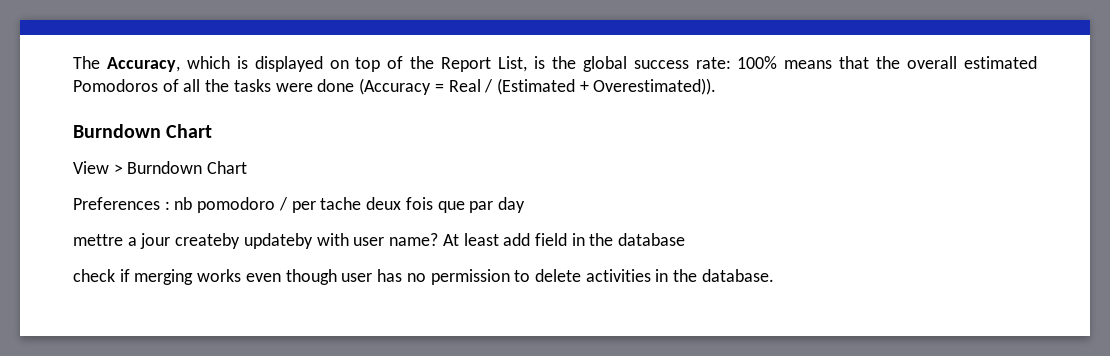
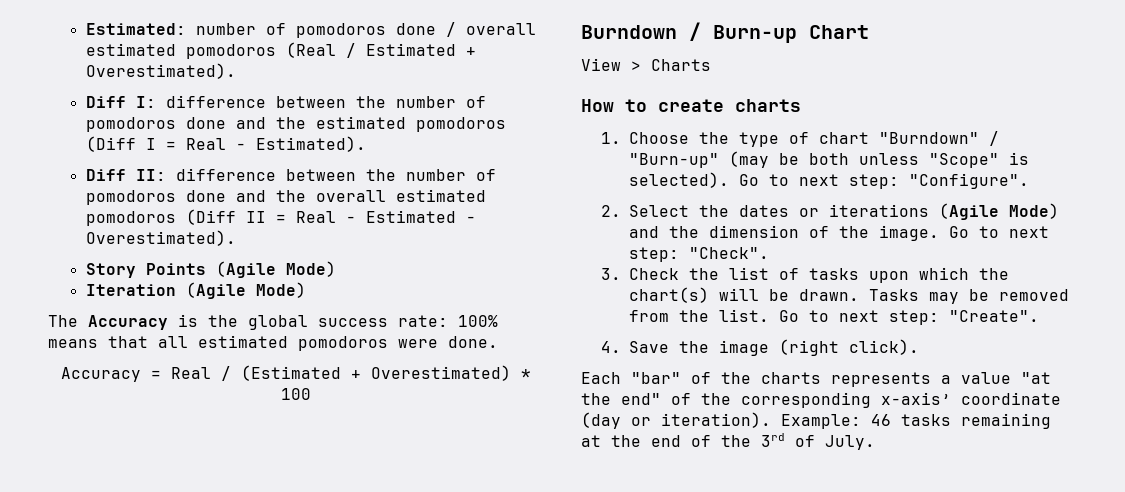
[73,56,528,72] The Accuracy, which is displayed on top of the Report List, -> [85,22,536,38] [85,42,476,59] [85,63,236,79] [85,95,486,108] [85,116,506,132] [85,136,366,152] [85,168,496,181] [85,189,486,205] [85,209,476,226] [85,230,236,246] [85,261,336,278] [85,282,306,299] [48,315,168,330] Estimated: number of pomodoros done / overall estimated pomodoros (Real / Estimated + Overestimated). // Diff I: difference between the number of pomodoros done and the estimated pomodoros (Diff I = Real - Estimated). // Diff II: difference between the number of pomodoros done and the overall estimated pomodoros (Diff II = Real - Estimated - Overestimated). // Story Points (Agile Mode) // Iteration (Agile Mode) // The Accuracy
[876,56,1038,69] [73,78,432,95] the overall estimated Pomodoros of all the tasks were done (Accuracy -> [158,335,498,351] [61,367,141,382] all estimated pomodoros were done. // Accuracy
[593,78,717,95] [73,124,161,138] Overestimated)). // Burndown -> [371,365,531,381] [281,388,311,400] [581,22,797,43] Overestimated) * 100 // Burndown / Burn-up
[127,161,248,174] [73,197,525,213] [73,233,686,249] [73,269,774,285] Burndown Chart // Preferences : nb pomodoro / per tache deux fois que par day // mettre a jour createby updateby with user name? At least add field in the database // check if merging works even though user has no permission to delete activities in the database. -> [651,59,711,71] [581,99,801,112] [601,131,1000,147] [629,151,1030,168] [629,172,1030,189] [601,203,1060,220] [629,225,1050,241] [629,247,770,262] [601,267,1010,283] [629,287,1070,304] [629,309,1040,325] [601,339,920,356] [581,372,1051,387] [581,392,1061,408] [581,412,1051,429] [581,433,875,450] Charts // How to create charts // 1. Choose the type of chart "Burndown" / "Burn-up" (may be both unless "Scope" is selected). Go to next step: "Configure". // 2. Select the dates or iterations (Agile Mode) and the dimension of the image. Go to next step: "Check". // 3. Check the list of tasks upon which the chart(s) will be drawn. Tasks may be removed from the list. Go to next step: "Create". // 4. Save the image (right click). // Each "bar" of the charts represents a value "at the end" of the corresponding x-axis’ coordinate (day or iteration). Example: 46 tasks remaining at the end of the 3rd of July.

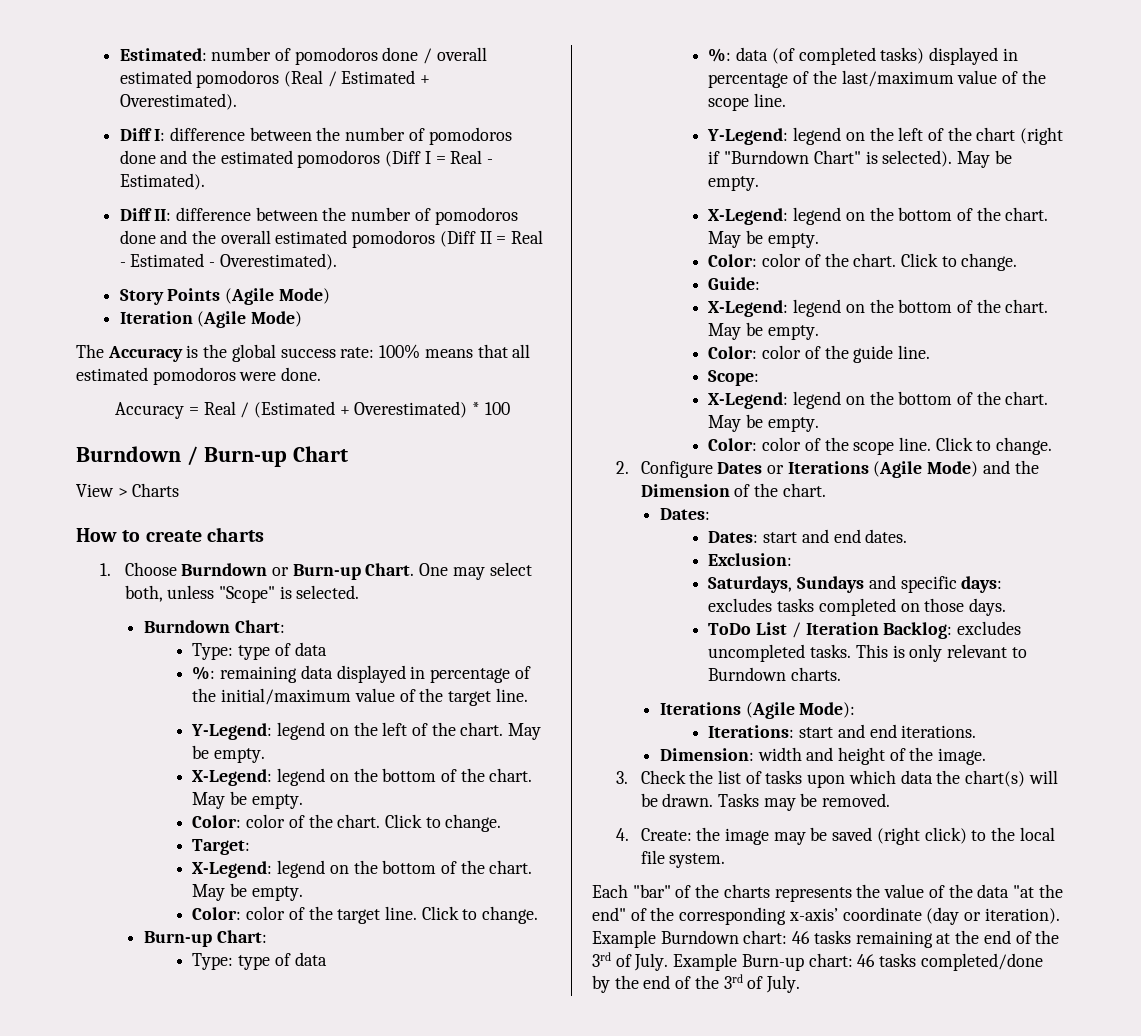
[699,131,1000,147] [629,151,1030,168] [629,172,1030,189] [601,203,1060,220] [629,225,1050,241] [629,247,770,262] the type of chart "Burndown" / "Burn-up" (may be both unless "Scope" is selected). Go to next step: "Configure". // 2. Select the dates or iterations (Agile Mode) and the dimension of the image. Go to next step: "Check". -> [181,562,532,580] [124,585,360,603] [143,620,285,633] [192,642,327,660] [192,665,531,683] [192,688,528,706] [191,722,542,740] [192,745,266,763] [192,768,533,786] [192,791,303,809] [192,814,502,832] [192,839,251,855] [192,860,533,878] [192,883,303,901] [192,906,539,924] [143,930,267,947] [192,952,327,970] [708,47,1018,65] [708,70,1046,88] [708,93,787,111] [707,127,1064,145] [708,150,1012,168] [708,176,760,191] [708,207,1049,225] [708,230,819,248] [708,253,1018,271] [708,277,761,290] [708,299,1049,317] [708,322,819,340] [708,345,930,363] [708,370,760,386] [708,391,1049,409] [708,414,819,432] [708,437,1053,455] [616,460,1039,478] [640,483,826,497] [659,508,710,520] [708,529,908,543] [708,553,793,566] [708,575,1003,593] [708,598,1006,616] [708,621,1021,639] [708,644,1027,662] [708,667,842,681] [659,702,856,719] [708,724,977,738] [659,747,987,765] Burndown or Burn-up Chart. One may select both, unless "Scope" is selected. // Burndown Chart: // Type: type of data // %: remaining data displayed in percentage of the initial/maximum value of the target line. // Y-Legend: legend on the left of the chart. May be empty. // X-Legend: legend on the bottom of the chart. May be empty. // Color: color of the chart. Click to change. // Target: // X-Legend: legend on the bottom of the chart. May be empty. // Color: color of the target line. Click to change. // Burn-up Chart: // Type: type of data // %: data (of completed tasks) displayed in percentage of the last/maximum value of the scope line. // Y-Legend: legend on the left of the chart (right if "Burndown Chart" is selected). May be empty. // X-Legend: legend on the bottom of the chart. May be empty. // Color: color of the chart. Click to change. // Guide: // X-Legend: legend on the bottom of the chart. May be empty. // Color: color of the guide line. // Scope: // X-Legend: legend on the bottom of the chart. May be empty. // Color: color of the scope line. Click to change. // 2. Configure Dates or Iterations (Agile Mode) and the Dimension of the chart. // Dates: // Dates: start and end dates. // Exclusion: // Saturdays, Sundays and specific days: excludes tasks completed on those days. // ToDo List / Iteration Backlog: excludes uncompleted tasks. This is only relevant to Burndown charts. // Iterations (Agile Mode): // Iterations: start and end iterations. // Dimension: width and height of the image.
(970, 273) none -> [900,770,933,784] data
[999,289,1070,301] [629,309,1040,325] removed from the list. Go to next step: "Create". -> [822,793,891,807] removed.
[629,341,670,353] Save -> [640,828,692,841] Create:
[779,339,920,356] (right click). -> [773,827,1055,845] [640,850,726,868] may be saved (right click) to the local file system.
[941,372,1011,384] a value -> [856,884,1010,898] the value of the data
[781,414,861,429] Example: -> [592,930,788,948] Example Burndown chart:
(875, 442) none -> [673,953,1043,971] [592,974,801,993] Example Burn-up chart: 46 tasks completed/done by the end of the 3rd of July.

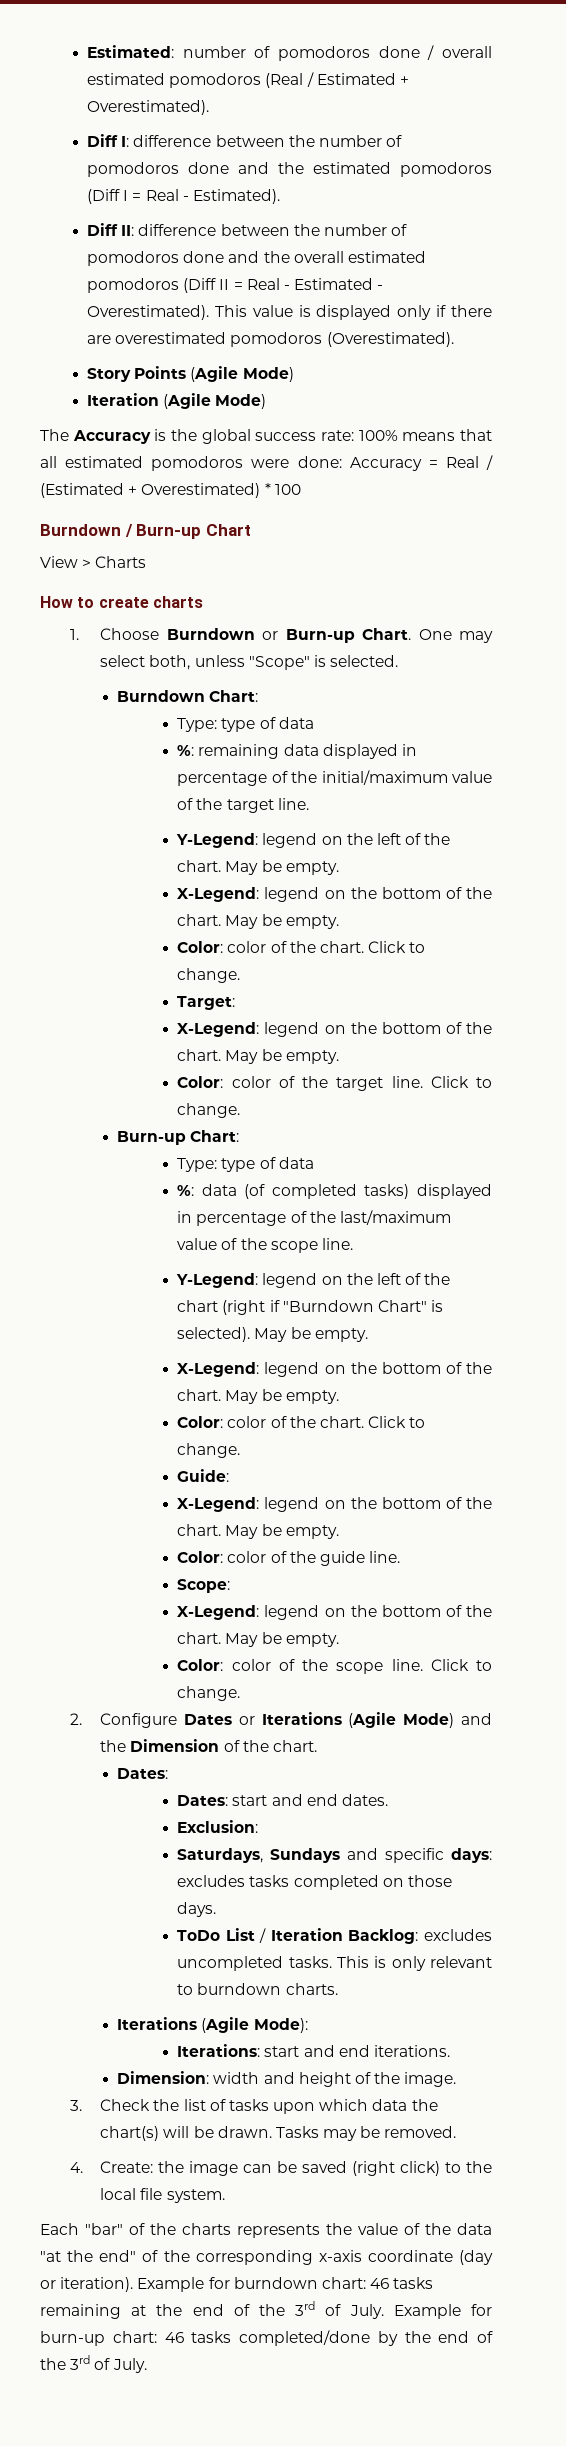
(337, 261) none -> [214,305,492,320] [87,332,454,347] This value is displayed only if there are overestimated pomodoros (Overestimated).
[281,367,322,381] done. // -> [297,456,342,468] done:
[708,667,787,681] Burndown -> [197,1983,282,1995] burndown
[773,832,806,845] may -> [243,2164,273,2173] can
[788,908,838,921] x-axis’ -> [318,2250,362,2262] x-axis
[660,930,739,944] Burndown -> [208,2277,318,2289] for burndown
[741,954,804,971] Burn-up -> [470,2304,492,2316] [40,2331,105,2346] for burn-up

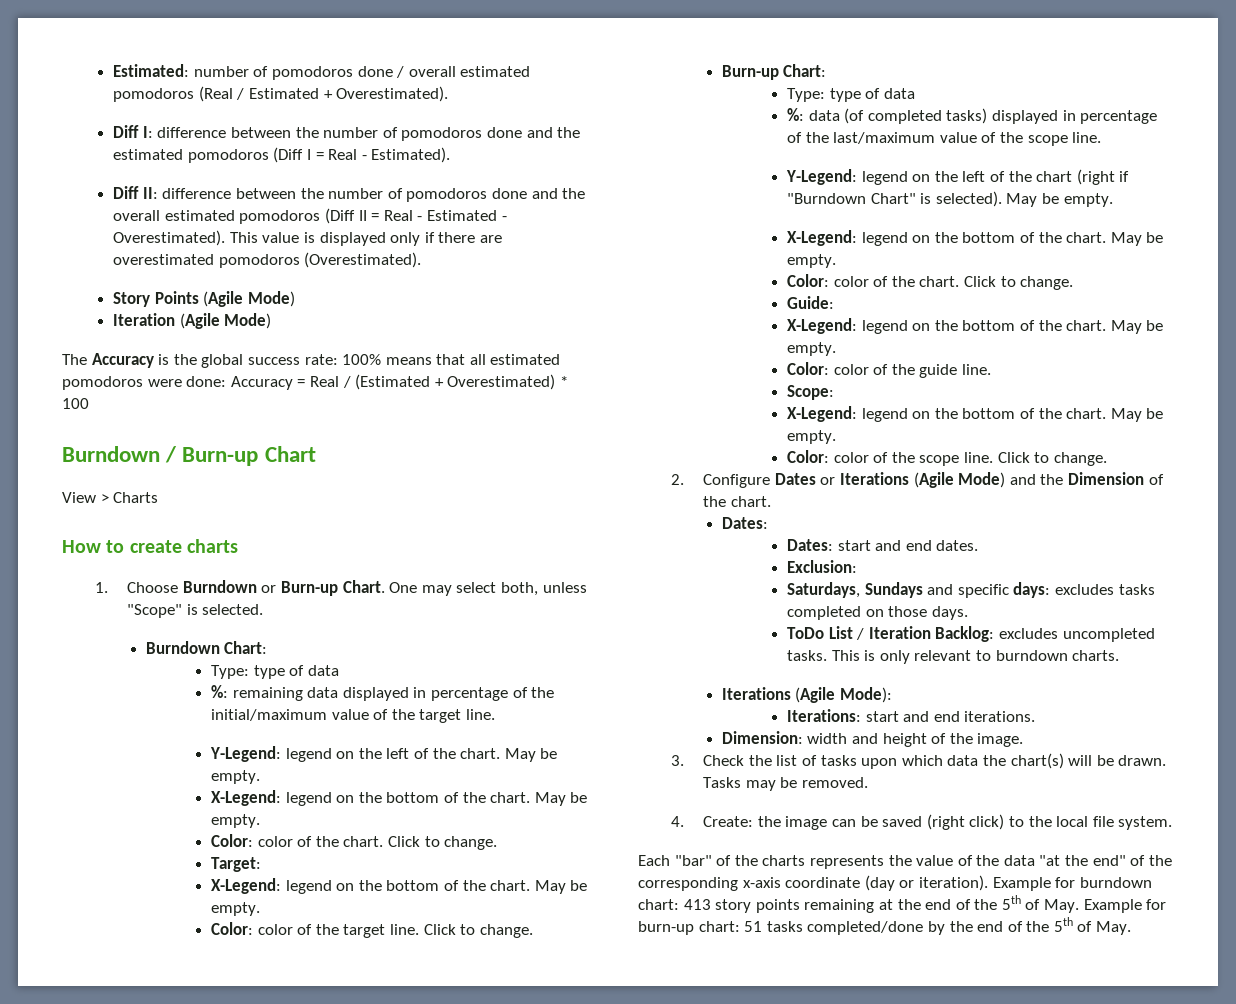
[370,2277,434,2289] 46 tasks -> [683,899,800,913] 413 story points
[295,2301,384,2319] 3rd of July. -> [1001,895,1080,913] 5th of May.
[164,2332,184,2343] 46 -> [744,921,763,932] 51
[70,2355,147,2373] 3rd of July. -> [1053,917,1132,935] 5th of May.

